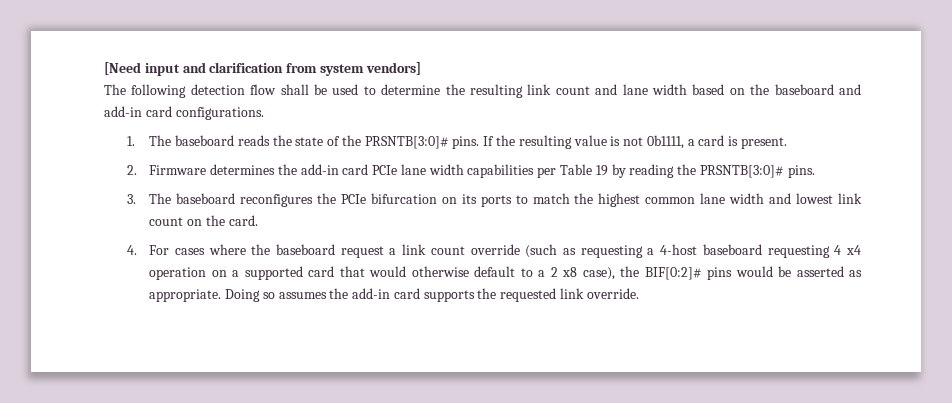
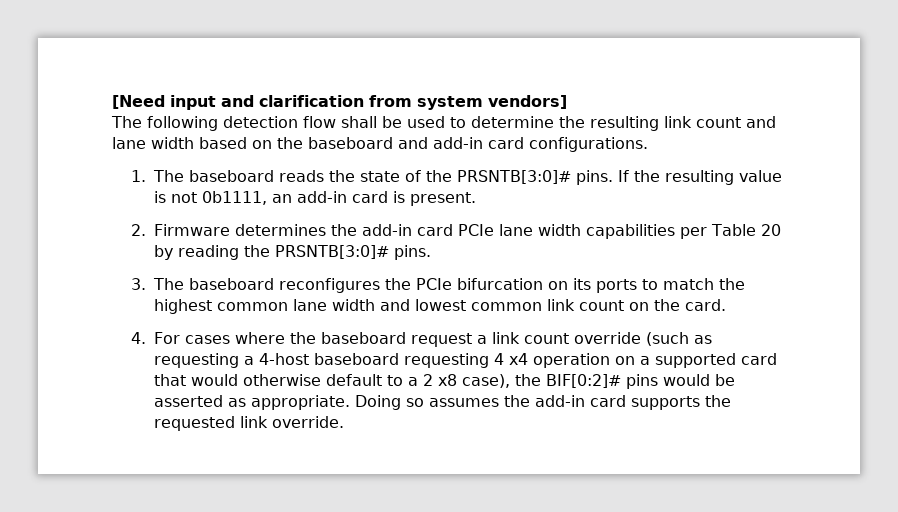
[687,139,695,146] a -> [271,191,347,203] an add-in
[595,165,608,176] 19 -> [760,224,781,236] 20
(834, 198) none -> [470,302,542,311] common

